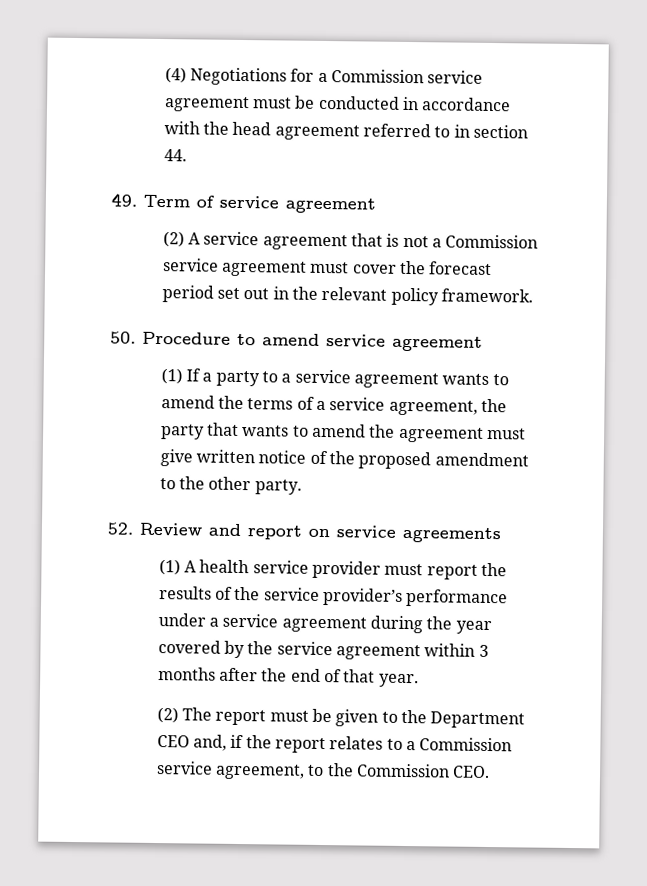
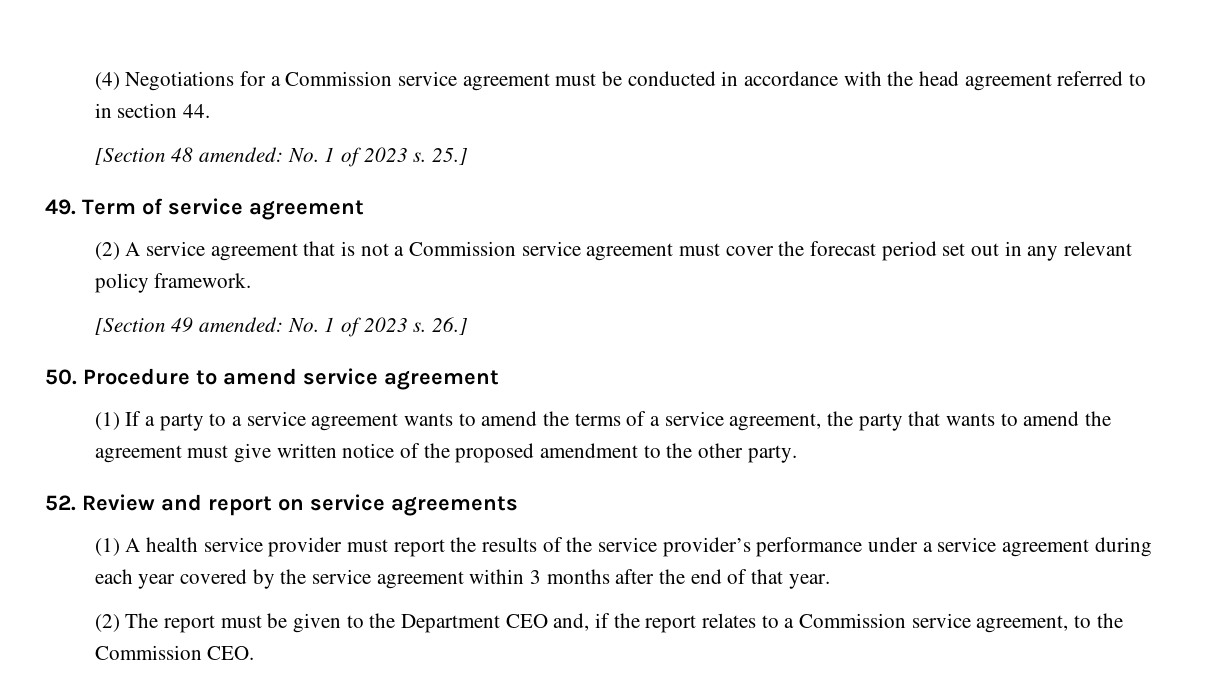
(187, 155) none -> [94,147,469,167] // [Section 48 amended: No. 1 of 2023 s. 25.]
[291,286,318,300] the -> [1027,246,1059,261] any
(533, 295) none -> [94,317,469,337] // [Section 49 amended: No. 1 of 2023 s. 26.]
[426,616,453,630] the -> [94,569,133,584] each

